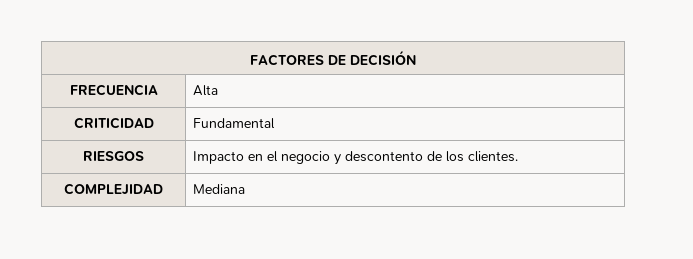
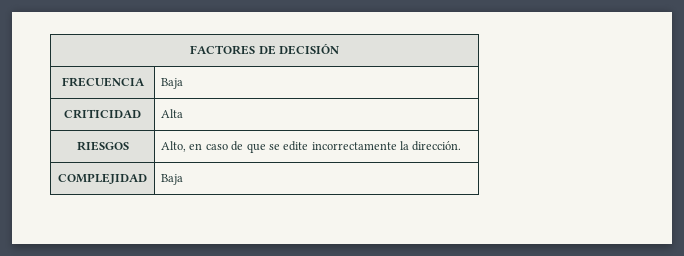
[192,85,218,96] Alta -> [161,78,184,89] Baja
[192,118,275,129] Fundamental -> [161,109,184,118] Alta
[192,151,518,165] Impacto en el negocio y descontento de los clientes. -> [161,141,462,153] Alto, en caso de que se edite incorrectamente la dirección.
[192,184,245,194] Mediana -> [161,174,184,185] Baja

